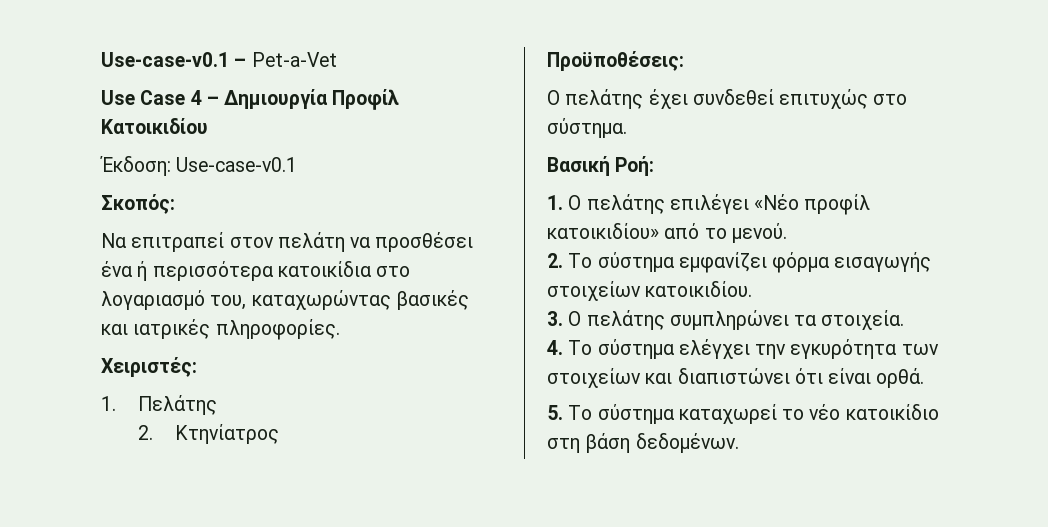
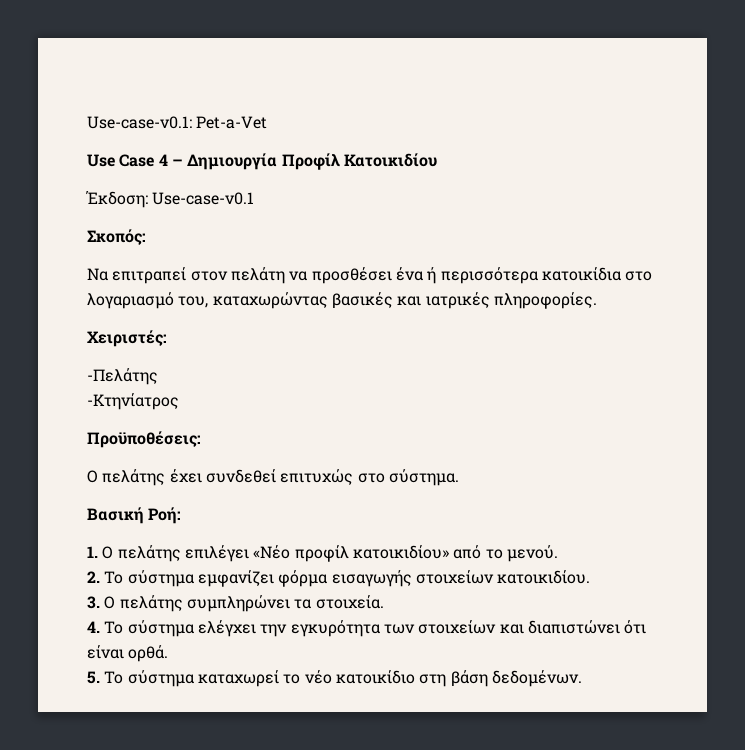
[101,52,247,67] Use-case-v0.1 – -> [87,116,192,129] Use-case-v0.1:
[101,395,217,415] [137,424,279,444] 1. Πελάτης // 2. Κτηνίατρος -> [87,368,158,385] [87,393,179,410] -Πελάτης // -Κτηνίατρος

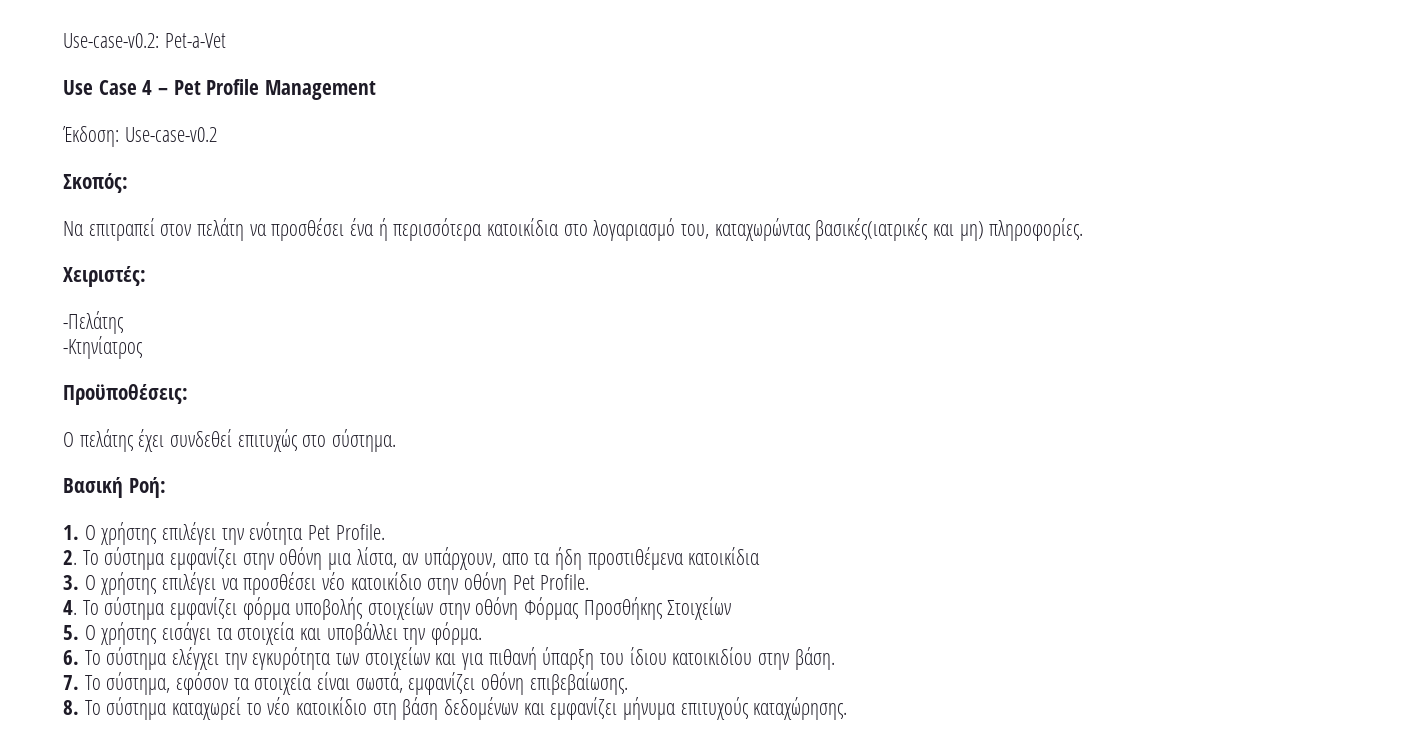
[87,116,192,129] Use-case-v0.1: -> [63,33,159,48] Use-case-v0.2:
[187,153,437,170] Δημιουργία Προφίλ Κατοικιδίου -> [173,79,377,100] Pet Profile Management
[152,192,255,205] Use-case-v0.1 -> [124,127,217,142] Use-case-v0.2
[331,292,490,309] βασικές και ιατρικές -> [815,218,984,241] βασικές(ιατρικές και μη)
[117,545,558,562] [87,570,591,587] [87,595,384,612] [87,621,100,633] πελάτης επιλέγει «Νέο προφίλ κατοικιδίου» από το μενού. // 2. Το σύστημα εμφανίζει φόρμα εισαγωγής στοιχείων κατοικιδίου. // 3. Ο πελάτης συμπληρώνει τα στοιχεία. // 4. -> [101,522,385,545] [63,547,761,570] [63,572,590,595] [63,597,732,620] [63,622,483,645] [63,650,79,665] χρήστης επιλέγει την ενότητα Pet Profile. // 2. Το σύστημα εμφανίζει στην οθόνη μια λίστα, αν υπάρχουν, απο τα ήδη προστιθέμενα κατοικίδια // 3. Ο χρήστης επιλέγει να προσθέσει νέο κατοικίδιο στην οθόνη Pet Profile. // 4. Το σύστημα εμφανίζει φόρμα υποβολής στοιχείων στην οθόνη Φόρμας Προσθήκης Στοιχείων // 5. Ο χρήστης εισάγει τα στοιχεία και υποβάλλει την φόρμα. // 6.
[527,620,647,634] [87,645,169,662] [87,671,100,684] διαπιστώνει ότι είναι ορθά. // 5. -> [462,647,835,670] [63,672,628,695] [63,700,79,715] για πιθανή ύπαρξη του ίδιου κατοικιδίου στην βάση. // 7. Το σύστημα, εφόσον τα στοιχεία είναι σωστά, εμφανίζει οθόνη επιβεβαίωσης. // 8.
[491,670,582,687] δεδομένων. -> [444,697,848,720] δεδομένων και εμφανίζει μήνυμα επιτυχούς καταχώρησης.

